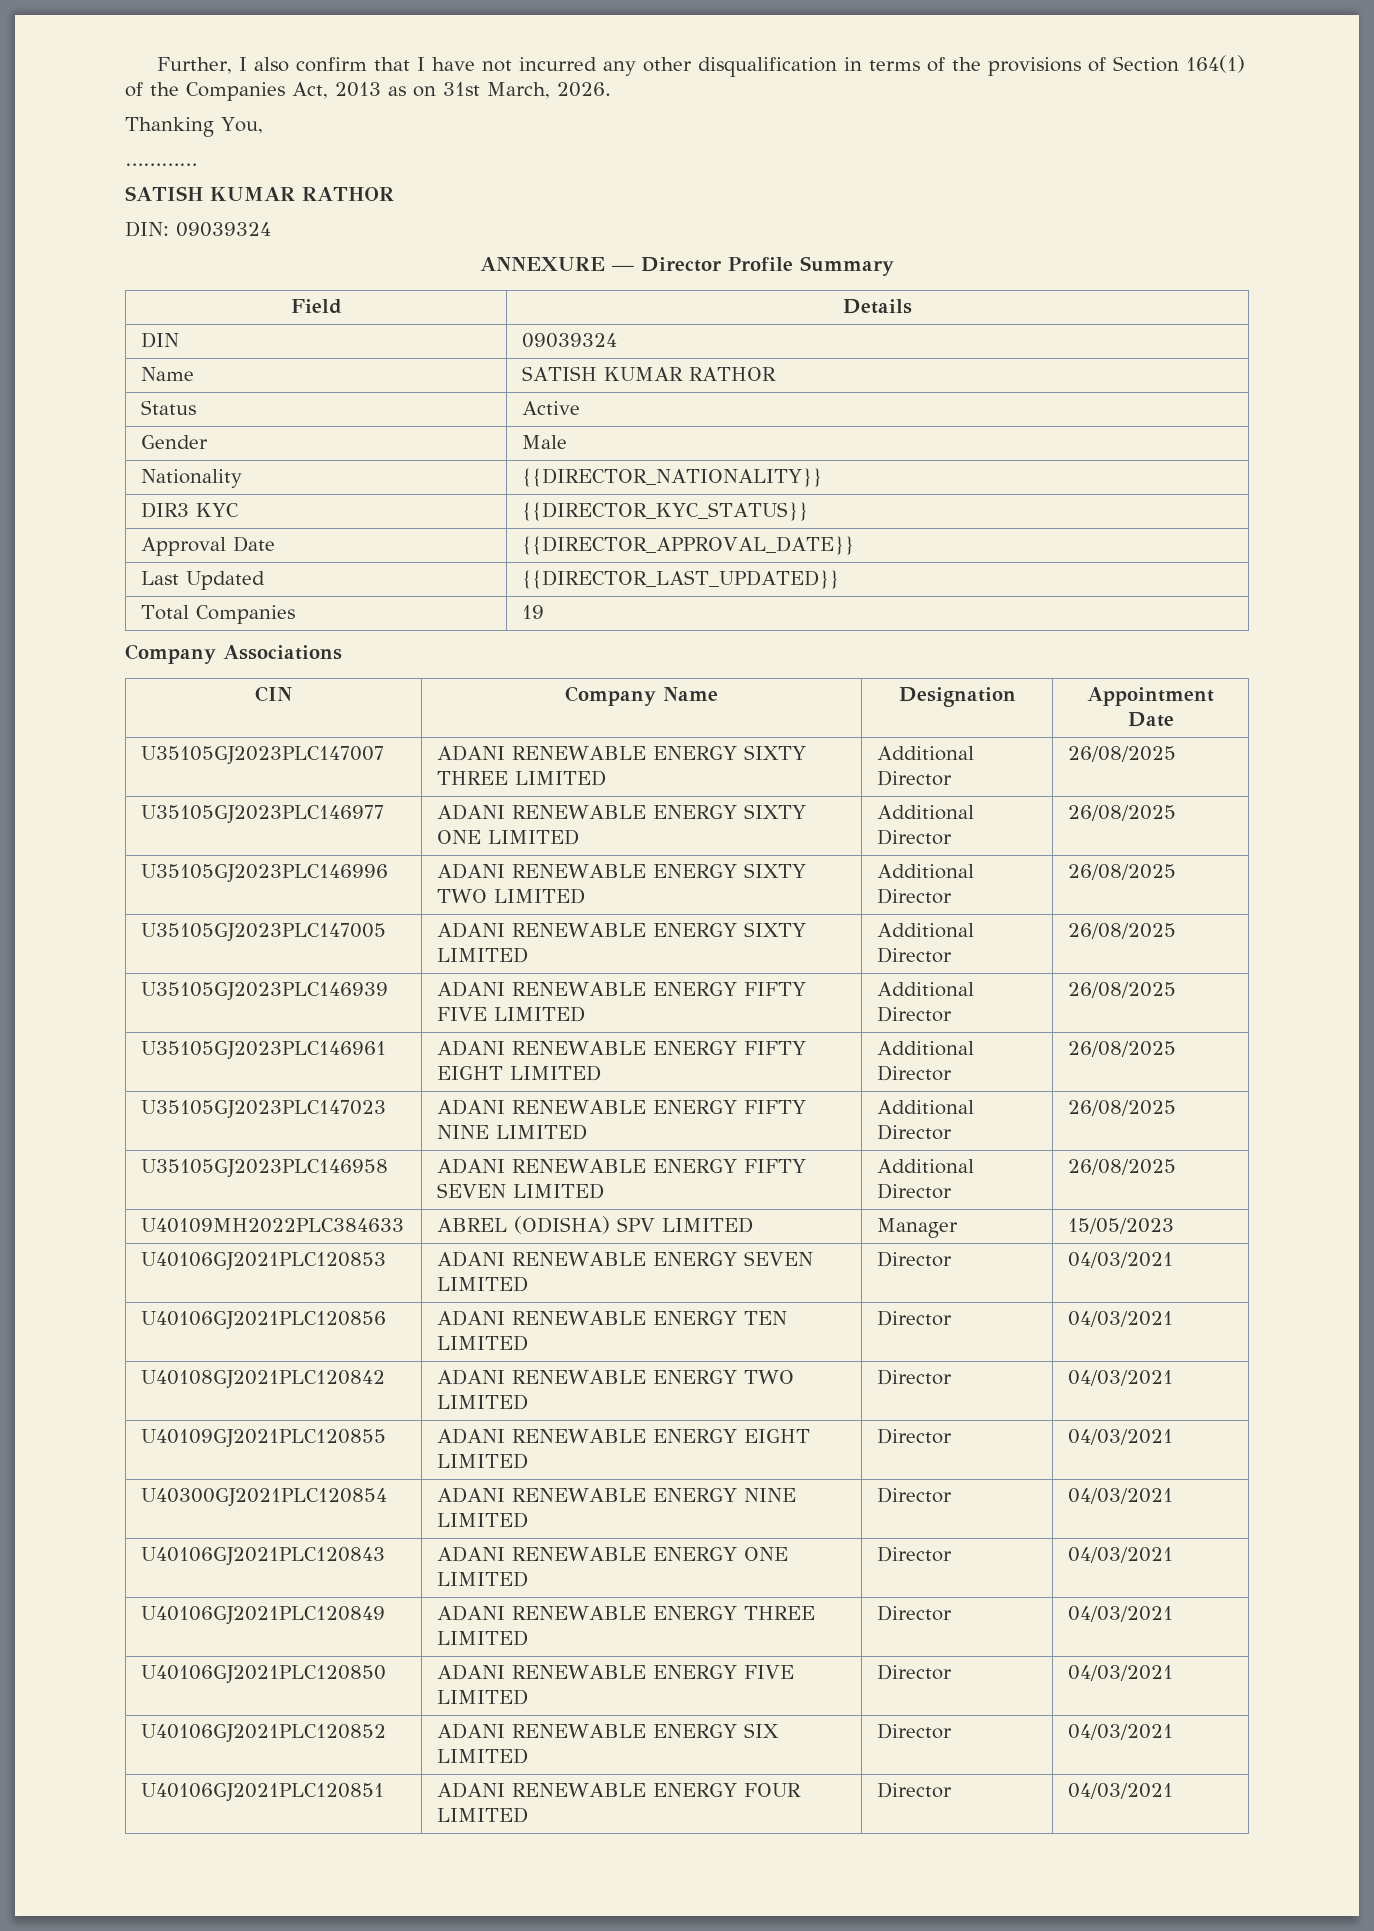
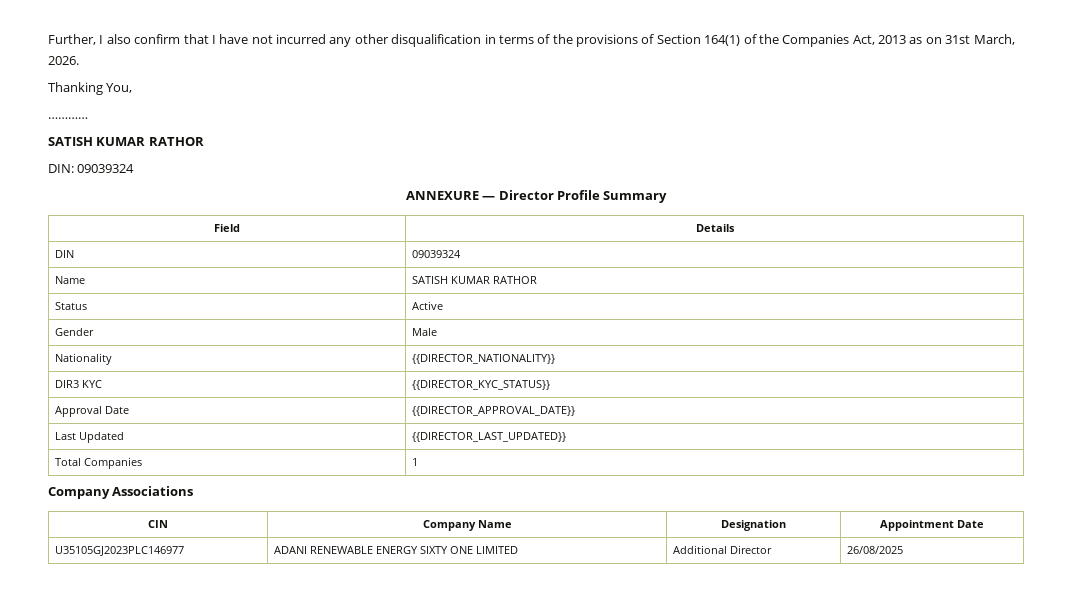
[522,605,545,619] 19 -> [412,458,419,466] 1
[141,746,385,765] [437,745,807,761] [437,770,607,786] [877,746,975,761] [877,770,953,786] [1068,746,1177,762] // U35105GJ2023PLC147007 | ADANI RENEWABLE ENERGY SIXTY THREE LIMITED | Additional Director | 26/08/2025 -> (984, 524) none
[141,864,389,883] [437,863,807,879] [437,888,586,904] [877,864,975,879] [877,888,953,904] [1068,864,1177,880] [141,923,387,942] [437,922,807,938] [437,947,529,963] [877,923,975,938] [877,947,953,963] [1068,923,1177,939] [141,982,389,1001] [437,981,807,997] [437,1006,586,1022] [877,982,975,997] [877,1006,953,1022] [1068,982,1177,998] [141,1041,387,1060] [437,1040,807,1056] [437,1065,602,1081] [877,1041,975,1056] [877,1065,953,1081] [1068,1041,1177,1057] [141,1100,387,1119] [437,1099,807,1115] [437,1124,588,1140] [877,1100,975,1115] [877,1124,953,1140] [1068,1100,1177,1116] [141,1159,389,1178] [437,1158,807,1174] [437,1183,605,1199] [877,1159,975,1174] [877,1183,953,1199] [1068,1159,1177,1175] [141,1218,405,1233] [437,1216,754,1234] [877,1218,959,1238] [1068,1218,1175,1234] [141,1252,387,1271] [437,1251,814,1267] [437,1276,529,1292] [877,1251,953,1267] [1068,1252,1174,1268] [141,1311,387,1330] [437,1310,788,1326] [437,1335,529,1351] [877,1310,953,1326] [1068,1311,1174,1327] [141,1370,386,1389] [437,1369,795,1385] [437,1394,529,1410] [877,1369,953,1385] [1068,1370,1174,1386] [141,1429,387,1448] [437,1428,811,1444] [437,1453,529,1469] [877,1428,953,1444] [1068,1429,1174,1445] [141,1488,388,1507] [437,1487,797,1503] [437,1512,529,1528] [877,1487,953,1503] [1068,1488,1174,1504] [141,1547,386,1566] [437,1546,789,1562] [437,1571,529,1587] [877,1546,953,1562] [1068,1547,1174,1563] [141,1606,386,1625] [437,1605,816,1621] [437,1630,529,1646] [877,1605,953,1621] [1068,1606,1174,1622] [141,1665,387,1684] [437,1664,795,1680] [437,1689,529,1705] [877,1664,953,1680] [1068,1665,1174,1681] [141,1724,387,1743] [437,1723,780,1739] [437,1748,529,1764] [877,1723,953,1739] [1068,1724,1174,1740] [141,1783,385,1802] [437,1782,802,1798] [437,1807,529,1823] [877,1782,953,1798] [1068,1783,1174,1799] // U35105GJ2023PLC146996 | ADANI RENEWABLE ENERGY SIXTY TWO LIMITED | Additional Director | 26/08/2025 // U35105GJ2023PLC147005 | ADANI RENEWABLE ENERGY SIXTY LIMITED | Additional Director | 26/08/2025 // U35105GJ2023PLC146939 | ADANI RENEWABLE ENERGY FIFTY FIVE LIMITED | Additional Director | 26/08/2025 // U35105GJ2023PLC146961 | ADANI RENEWABLE ENERGY FIFTY EIGHT LIMITED | Additional Director | 26/08/2025 // U35105GJ2023PLC147023 | ADANI RENEWABLE ENERGY FIFTY NINE LIMITED | Additional Director | 26/08/2025 // U35105GJ2023PLC146958 | ADANI RENEWABLE ENERGY FIFTY SEVEN LIMITED | Additional Director | 26/08/2025 // U40109MH2022PLC384633 | ABREL (ODISHA) SPV LIMITED | Manager | 15/05/2023 // U40106GJ2021PLC120853 | ADANI RENEWABLE ENERGY SEVEN LIMITED | Director | 04/03/2021 // U40106GJ2021PLC120856 | ADANI RENEWABLE ENERGY TEN LIMITED | Director | 04/03/2021 // U40108GJ2021PLC120842 | ADANI RENEWABLE ENERGY TWO LIMITED | Director | 04/03/2021 // U40109GJ2021PLC120855 | ADANI RENEWABLE ENERGY EIGHT LIMITED | Director | 04/03/2021 // U40300GJ2021PLC120854 | ADANI RENEWABLE ENERGY NINE LIMITED | Director | 04/03/2021 // U40106GJ2021PLC120843 | ADANI RENEWABLE ENERGY ONE LIMITED | Director | 04/03/2021 // U40106GJ2021PLC120849 | ADANI RENEWABLE ENERGY THREE LIMITED | Director | 04/03/2021 // U40106GJ2021PLC120850 | ADANI RENEWABLE ENERGY FIVE LIMITED | Director | 04/03/2021 // U40106GJ2021PLC120852 | ADANI RENEWABLE ENERGY SIX LIMITED | Director | 04/03/2021 // U40106GJ2021PLC120851 | ADANI RENEWABLE ENERGY FOUR LIMITED | Director | 04/03/2021 -> (904, 550) none

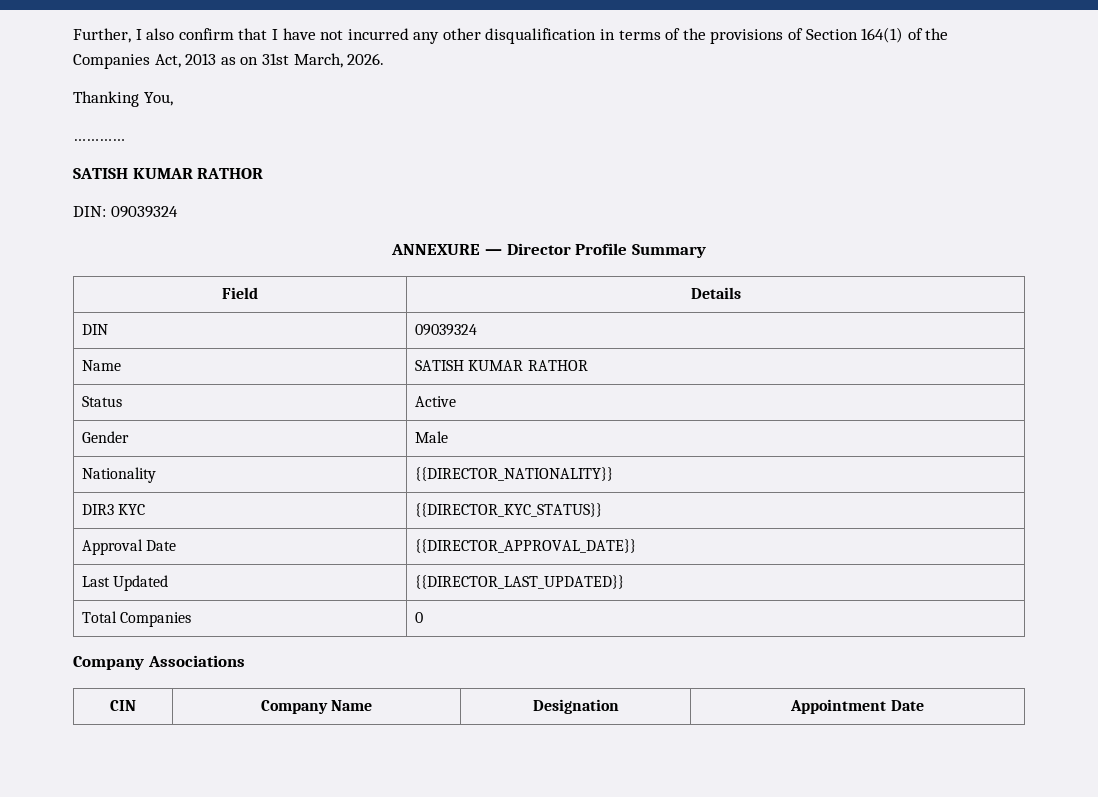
[412,458,419,466] 1 -> [415,612,424,623] 0
[55,546,185,556] [274,546,519,554] [673,545,773,554] [847,546,904,554] // U35105GJ2023PLC146977 | ADANI RENEWABLE ENERGY SIXTY ONE LIMITED | Additional Director | 26/08/2025 -> (924, 705) none

